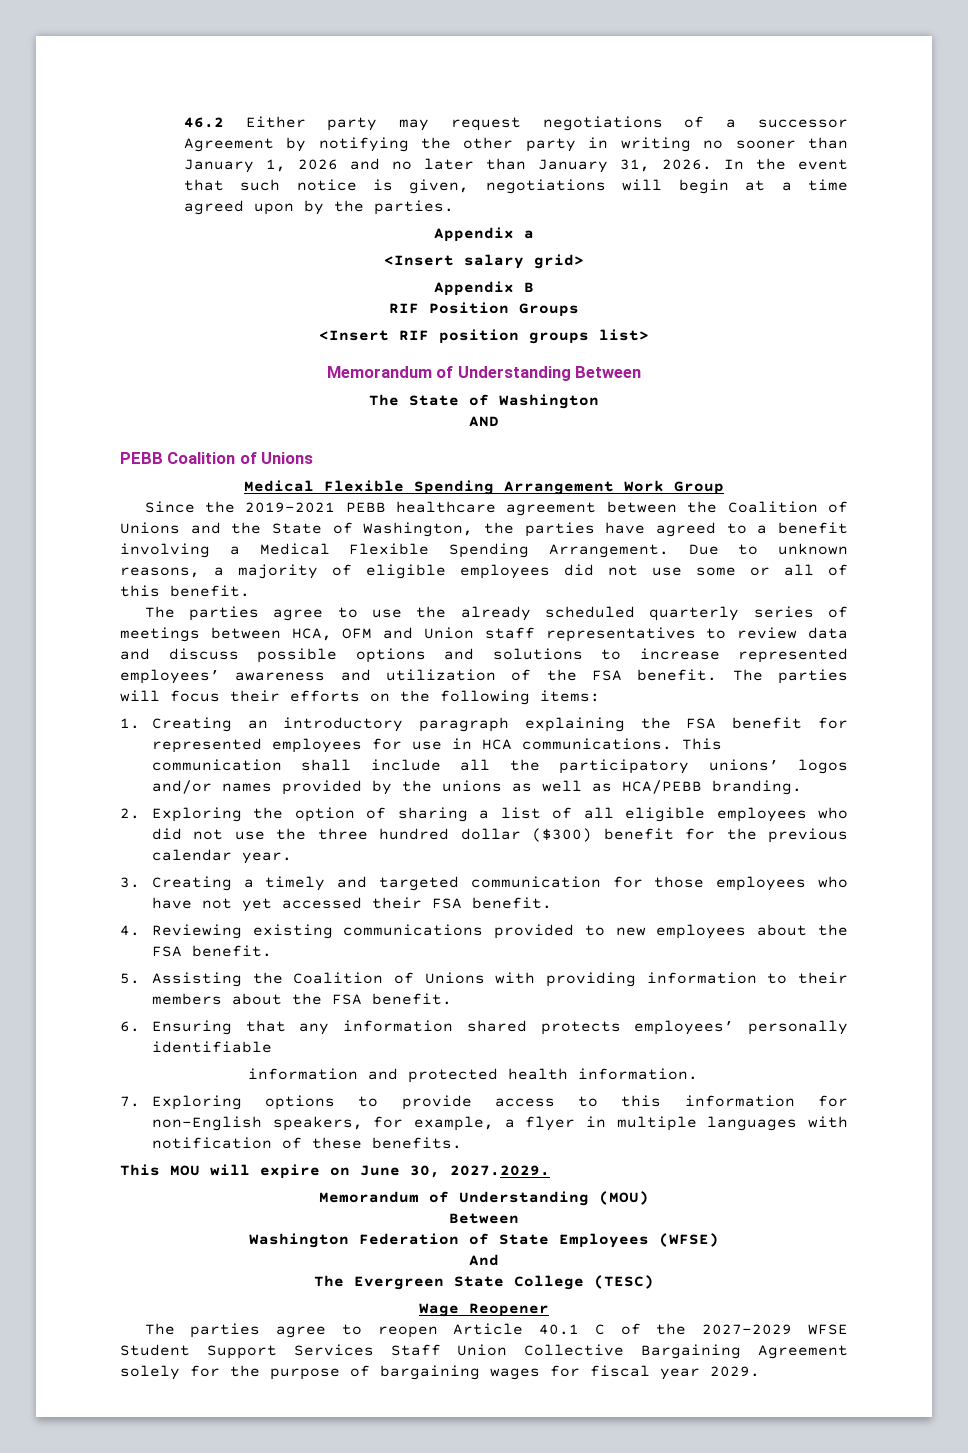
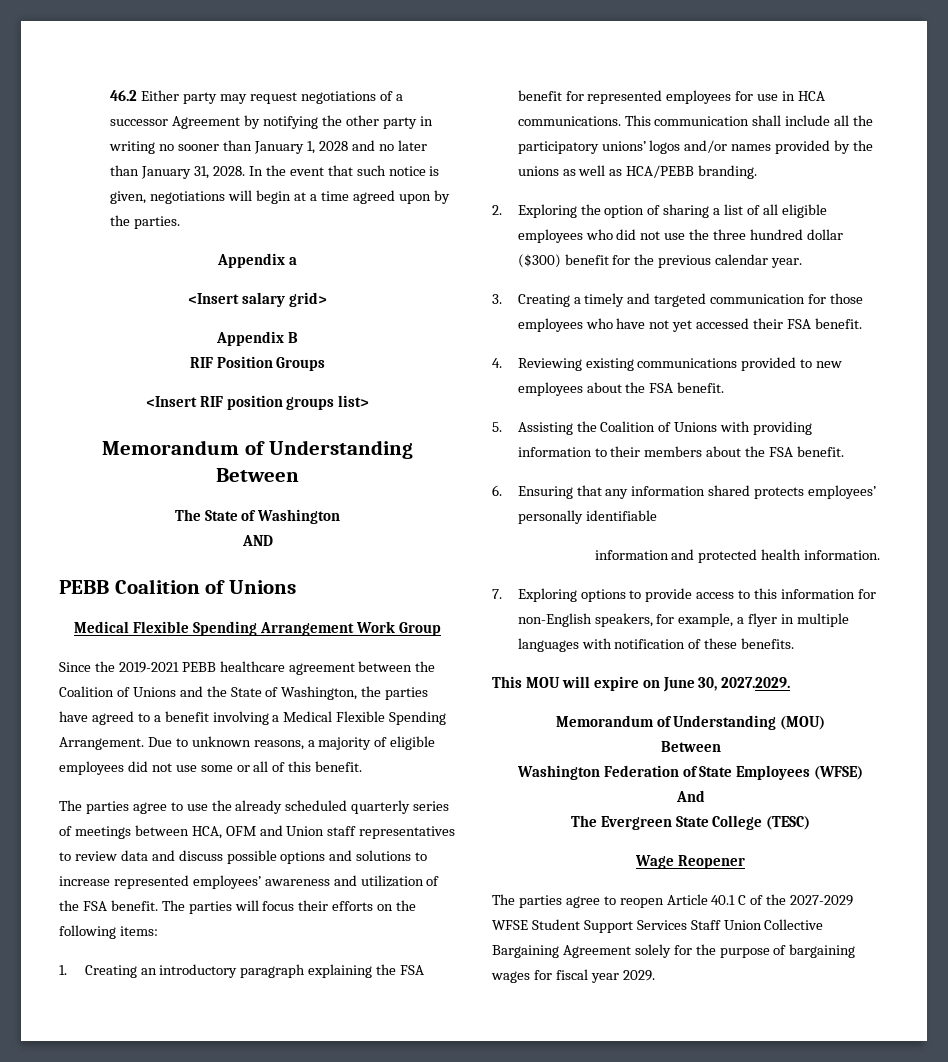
[297,159,338,170] 2026 -> [318,141,348,151] 2028
[661,159,712,170] 2026. -> [213,166,246,176] 2028.

